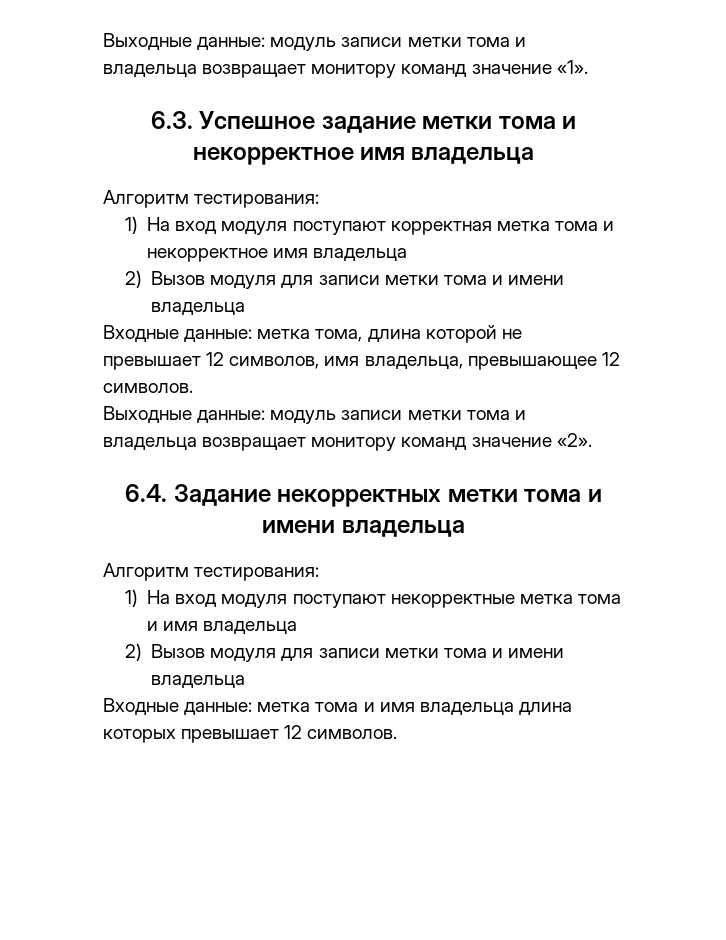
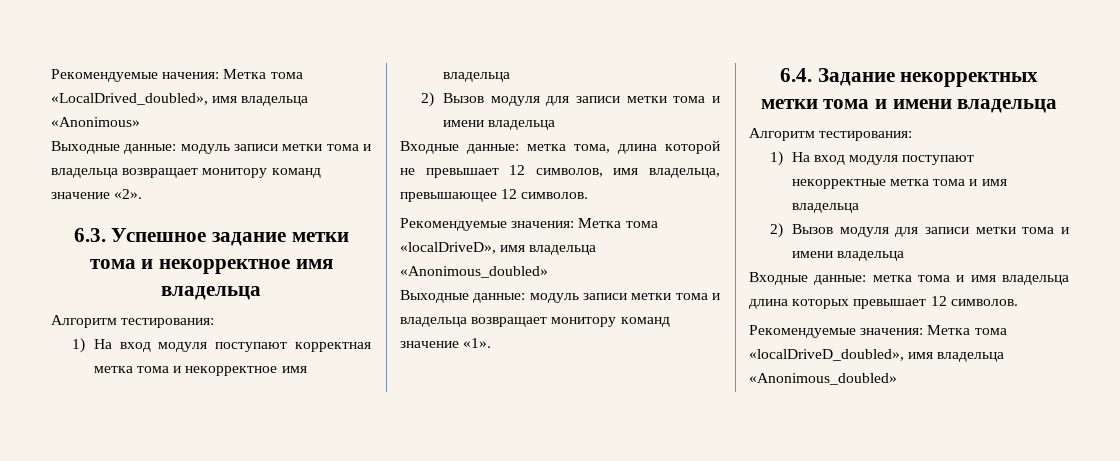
(103, 41) none -> [51,69,303,82] [51,93,309,106] [51,117,140,127] Рекомендуемые начения: Метка тома «LocalDrived_doubled», имя владельца «Anonimous» //
[556,60,588,74] «1». -> [114,189,143,199] «2».
(193, 388) none -> [400,218,658,231] [400,242,597,255] [400,266,548,278] // Рекомендуемые значения: Метка тома «localDriveD», имя владельца «Anonimous_doubled»
[556,433,592,447] «2». -> [463,338,492,348] «1».
(398, 734) none -> [749,325,1007,338] [749,349,1005,362] [749,373,897,385] // Рекомендуемые значения: Метка тома «localDriveD_doubled», имя владельца «Anonimous_doubled»

